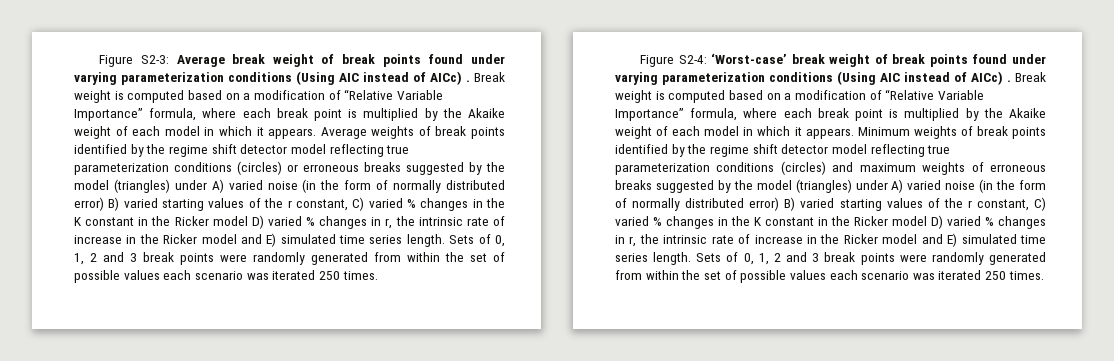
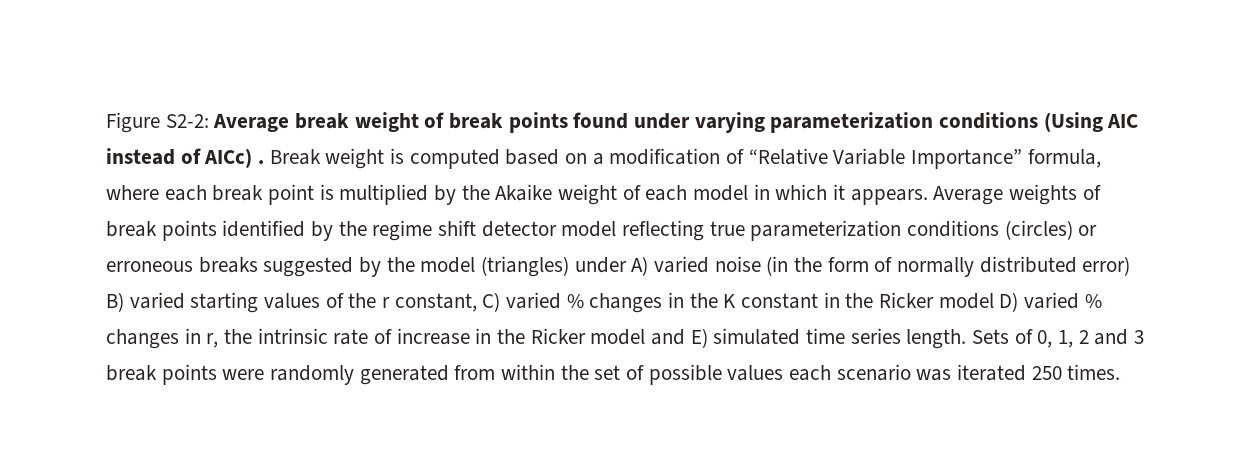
[99,55,169,67] Figure S2-3: -> [106,112,209,133] Figure S2-2:
[640,53,1046,67] [615,71,1046,85] [615,89,984,103] [615,108,1046,121] [615,126,1046,139] [615,144,951,157] [615,161,1046,175] [615,179,1046,193] [615,197,1046,211] [615,215,1046,229] [615,233,1046,247] [615,252,1046,265] [615,270,1044,283] // Figure S2-4: ‘Worst-case’ break weight of break points found under varying parameterization conditions (Using AIC instead of AICc) . Break weight is computed based on a modification of “Relative Variable Importance” formula, where each break point is multiplied by the Akaike weight of each model in which it appears. Minimum weights of break points identified by the regime shift detector model reflecting true parameterization conditions (circles) and maximum weights of erroneous breaks suggested by the model (triangles) under A) varied noise (in the form of normally distributed error) B) varied starting values of the r constant, C) varied % changes in the K constant in the Ricker model D) varied % changes in r, the intrinsic rate of increase in the Ricker model and E) simulated time series length. Sets of 0, 1, 2 and 3 break points were randomly generated from within the set of possible values each scenario was iterated 250 times. -> (1121, 372) none

